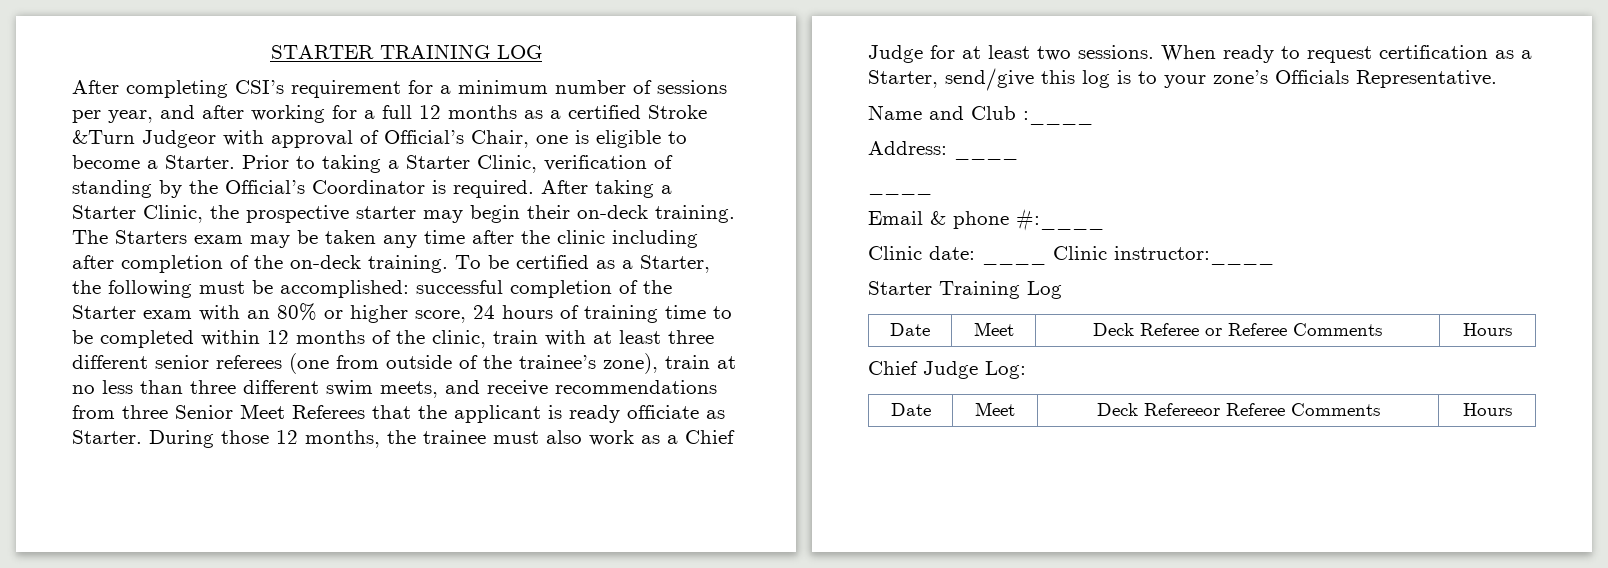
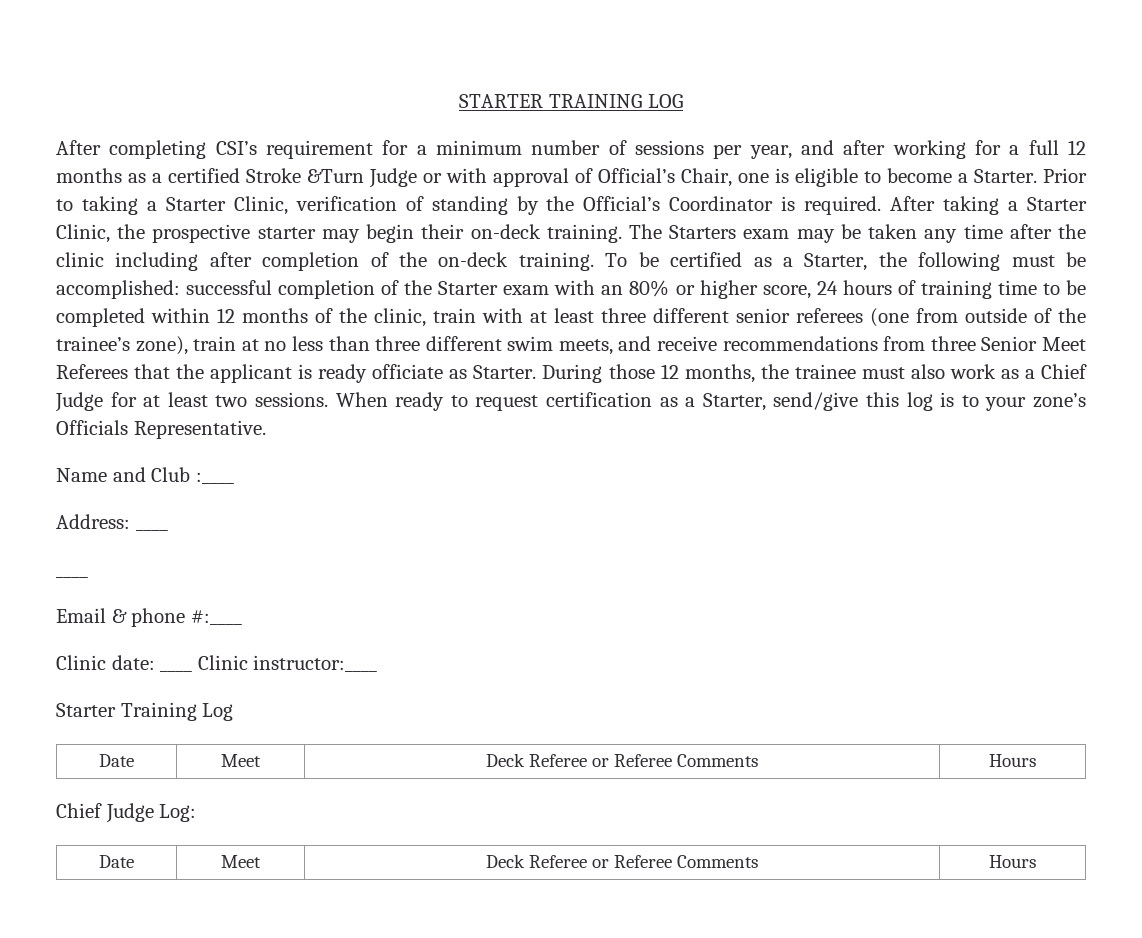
[142,130,216,148] Judgeor -> [369,168,442,188] Judge or
[1143,403,1220,416] Refereeor -> [529,855,609,868] Referee or

